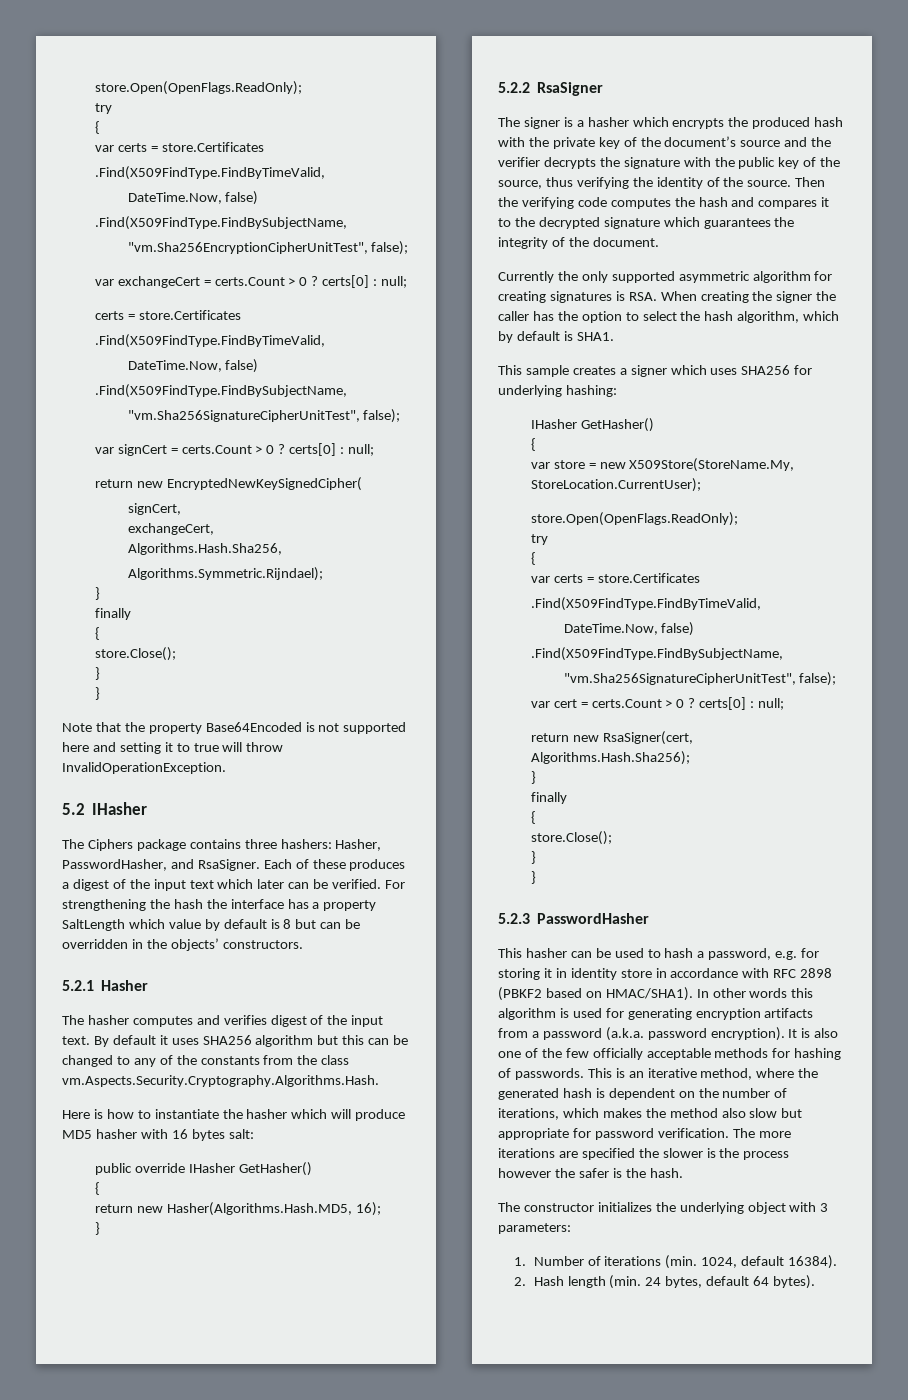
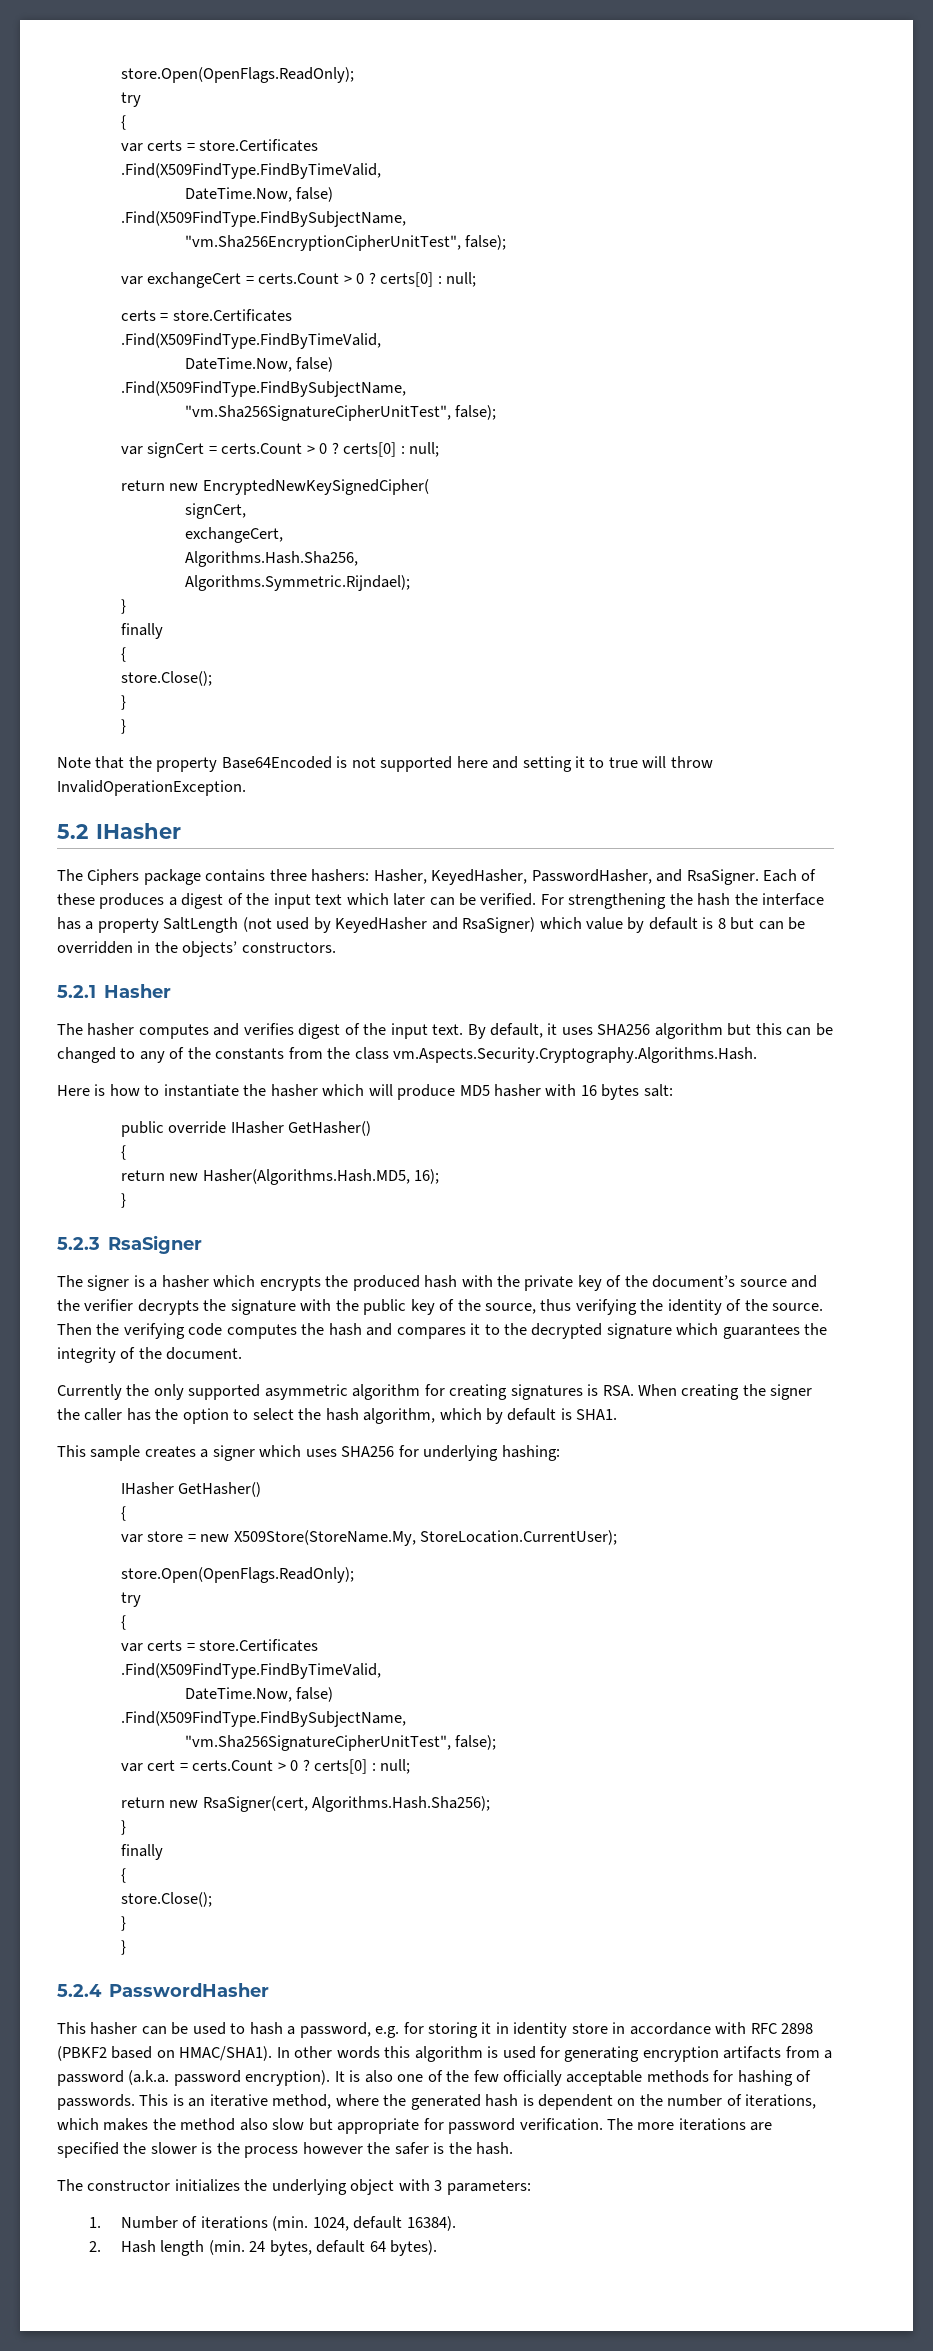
(382, 845) none -> [431,869,528,885] KeyedHasher,
(125, 925) none -> [242,917,536,933] (not used by KeyedHasher and RsaSigner)
[112,1035,156,1045] default -> [490,1023,544,1038] default,
[498,82,530,93] 5.2.2 -> [57,1237,100,1250] 5.2.3
[498,913,530,924] 5.2.3 -> [57,1984,102,1997] 5.2.4

